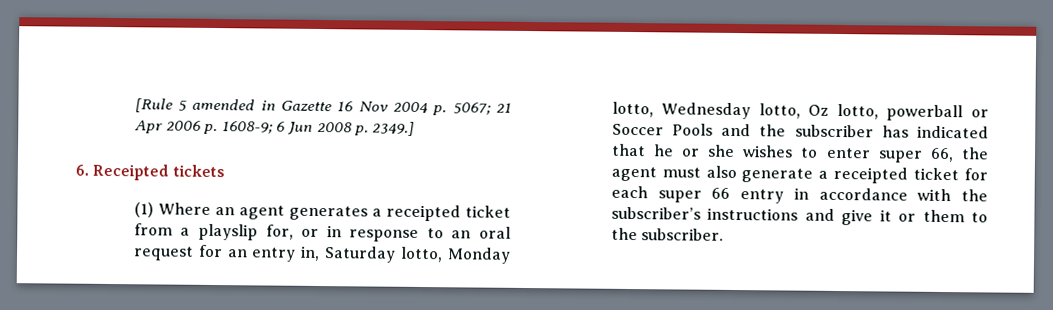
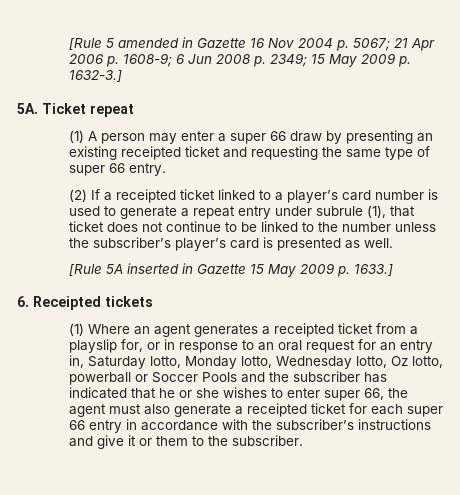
[372,121,416,136] 2349.] -> [269,53,411,67] [68,70,122,82] [17,103,134,117] [68,130,433,144] [68,146,430,160] [68,163,166,176] [68,189,438,203] [68,205,415,219] [68,221,436,232] [68,237,393,251] [68,263,393,277] 2349; 15 May 2009 p. 1632-3.] // 5A. Ticket repeat // (1) A person may enter a super 66 draw by presenting an existing receipted ticket and requesting the same type of super 66 entry. // (2) If a receipted ticket linked to a player’s card number is used to generate a repeat entry under subrule (1), that ticket does not continue to be linked to the number unless the subscriber’s player’s card is presented as well. // [Rule 5A inserted in Gazette 15 May 2009 p. 1633.]

